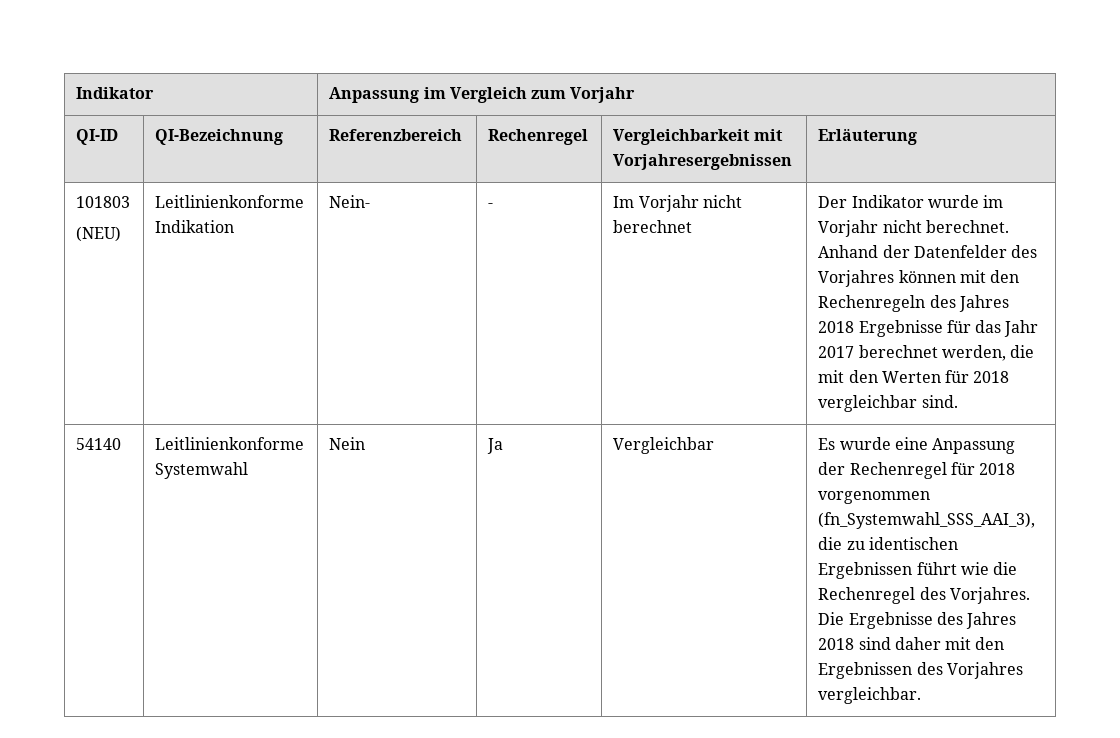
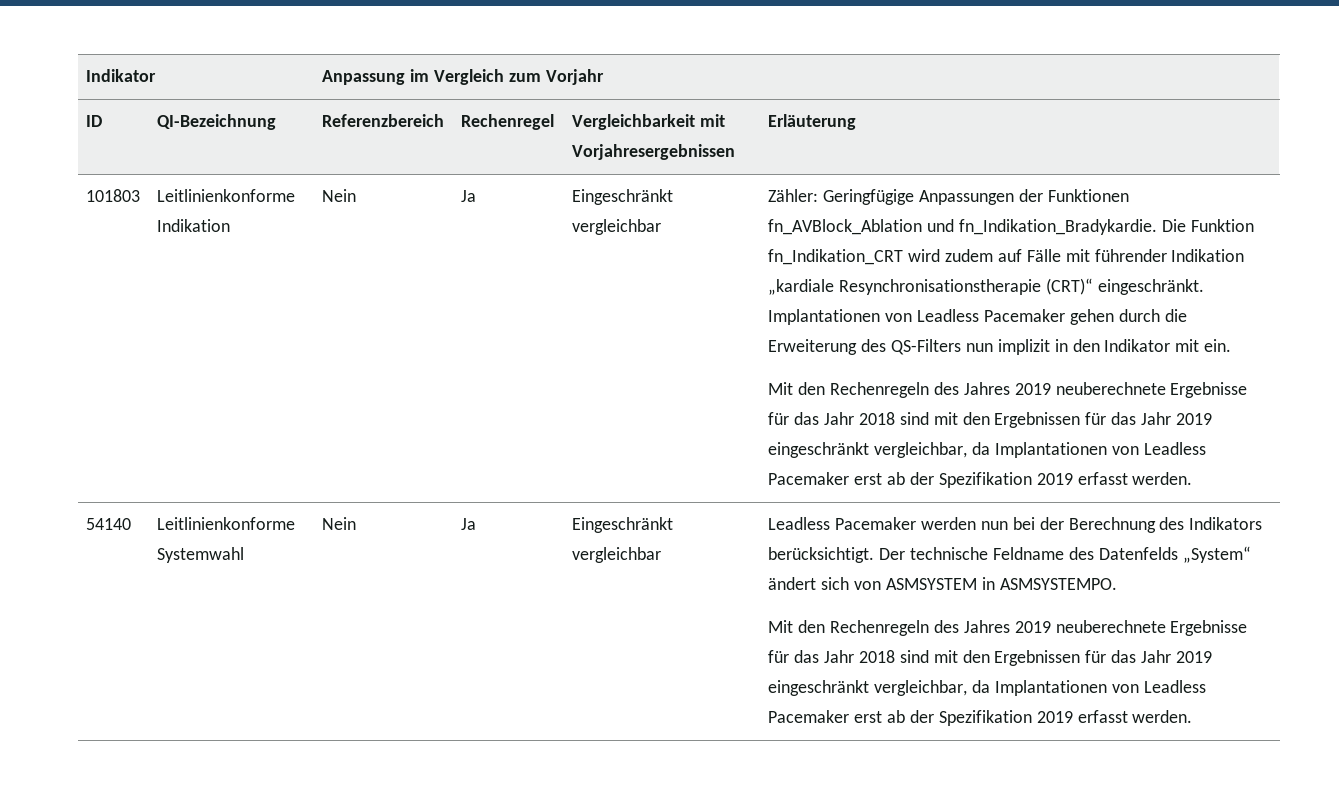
[76,129,119,145] QI-ID -> [86,115,103,127] ID
[76,226,122,242] // (NEU) -> (141, 195) none
[329,195,371,208] [488,203,494,208] [613,195,742,212] [613,220,693,233] [818,195,1004,208] [818,220,1009,237] [818,245,1038,258] [818,270,1020,287] [818,295,1009,312] [818,320,1039,337] [818,345,1035,361] [818,370,1010,383] [818,395,958,412] Nein- | - | Im Vorjahr nicht berechnet | Der Indikator wurde im Vorjahr nicht berechnet. Anhand der Datenfelder des Vorjahres können mit den Rechenregeln des Jahres 2018 Ergebnisse für das Jahr 2017 berechnet werden, die mit den Werten für 2018 vergleichbar sind. -> [322,189,357,202] [461,190,477,202] [572,189,674,205] [572,219,662,235] [768,189,1129,205] [768,219,1254,235] [768,249,1245,265] [768,278,1204,295] [768,309,1187,325] [768,339,1232,355] [768,382,1248,398] [768,412,1212,428] [768,442,1206,458] [768,472,1193,488] Nein | Ja | Eingeschränkt vergleichbar | Zähler: Geringfügige Anpassungen der Funktionen fn_AVBlock_Ablation und fn_Indikation_Bradykardie. Die Funktion fn_Indikation_CRT wird zudem auf Fälle mit führender Indikation „kardiale Resynchronisationstherapie (CRT)“ eingeschränkt. Implantationen von Leadless Pacemaker gehen durch die Erweiterung des QS-Filters nun implizit in den Indikator mit ein. // Mit den Rechenregeln des Jahres 2019 neuberechnete Ergebnisse für das Jahr 2018 sind mit den Ergebnissen für das Jahr 2019 eingeschränkt vergleichbar, da Implantationen von Leadless Pacemaker erst ab der Spezifikation 2019 erfasst werden.
[613,437,715,454] [818,437,1016,454] [818,462,1016,479] [818,491,931,504] [818,512,1036,529] [818,537,958,550] [818,562,1018,579] [818,587,1030,604] [818,612,1017,629] [818,637,1005,650] [818,662,1023,679] [818,687,922,704] Vergleichbar | Es wurde eine Anpassung der Rechenregel für 2018 vorgenommen (fn_Systemwahl_SSS_AAI_3), die zu identischen Ergebnissen führt wie die Rechenregel des Vorjahres. Die Ergebnisse des Jahres 2018 sind daher mit den Ergebnissen des Vorjahres vergleichbar. -> [572,517,674,533] [572,547,662,563] [768,517,1263,533] [768,546,1251,563] [768,577,1117,590] [768,620,1248,636] [768,650,1212,666] [768,680,1206,696] [768,710,1193,726] Eingeschränkt vergleichbar | Leadless Pacemaker werden nun bei der Berechnung des Indikators berücksichtigt. Der technische Feldname des Datenfelds „System“ ändert sich von ASMSYSTEM in ASMSYSTEMPO. // Mit den Rechenregeln des Jahres 2019 neuberechnete Ergebnisse für das Jahr 2018 sind mit den Ergebnissen für das Jahr 2019 eingeschränkt vergleichbar, da Implantationen von Leadless Pacemaker erst ab der Spezifikation 2019 erfasst werden.

